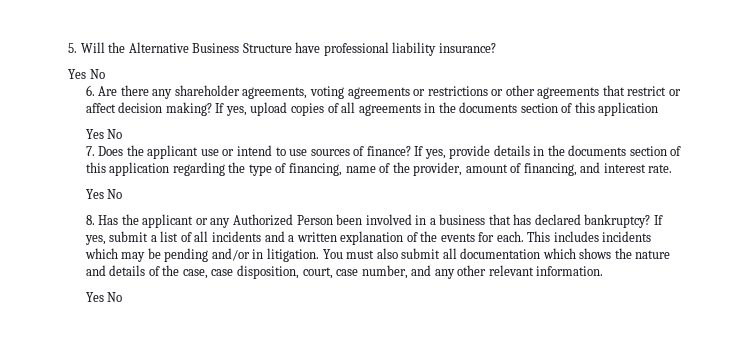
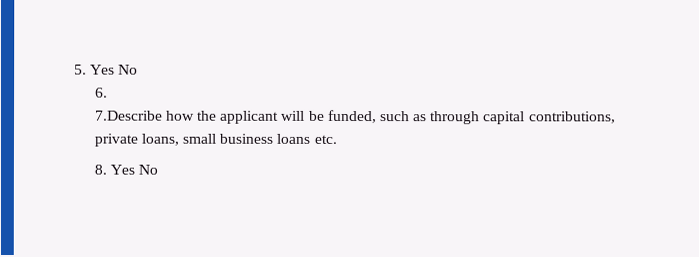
[80,42,496,56] [68,69,105,79] [85,85,681,99] [85,102,659,116] [85,129,123,139] [85,145,682,159] [85,162,673,176] [85,189,123,199] [85,214,663,228] [84,231,652,245] [84,248,671,262] [85,265,604,279] Will the Alternative Business Structure have professional liability insurance? // Yes No // 6. Are there any shareholder agreements, voting agreements or restrictions or other agreements that restrict or affect decision making? If yes, upload copies of all agreements in the documents section of this application // Yes No // 7. Does the applicant use or intend to use sources of finance? If yes, provide details in the documents section of this application regarding the type of financing, name of the provider, amount of financing, and interest rate. // Yes No // 8. Has the applicant or any Authorized Person been involved in a business that has declared bankruptcy? If yes, submit a list of all incidents and a written explanation of the events for each. This includes incidents which may be pending and/or in litigation. You must also submit all documentation which shows the nature and details of the case, case disposition, court, case number, and any other relevant information. // -> [90,64,139,75] [94,87,108,98] [94,109,616,125] [93,133,337,147] [93,164,107,175] Yes No // 6. // 7.Describe how the applicant will be funded, such as through capital contributions, private loans, small business loans etc. // 8.

